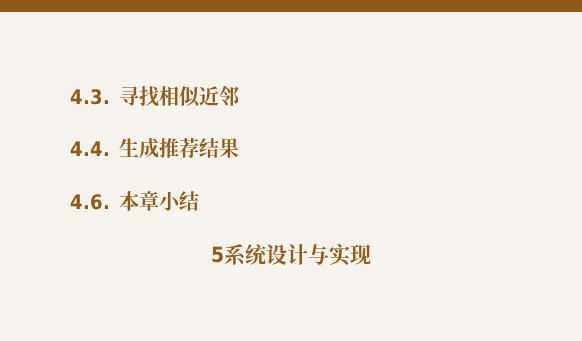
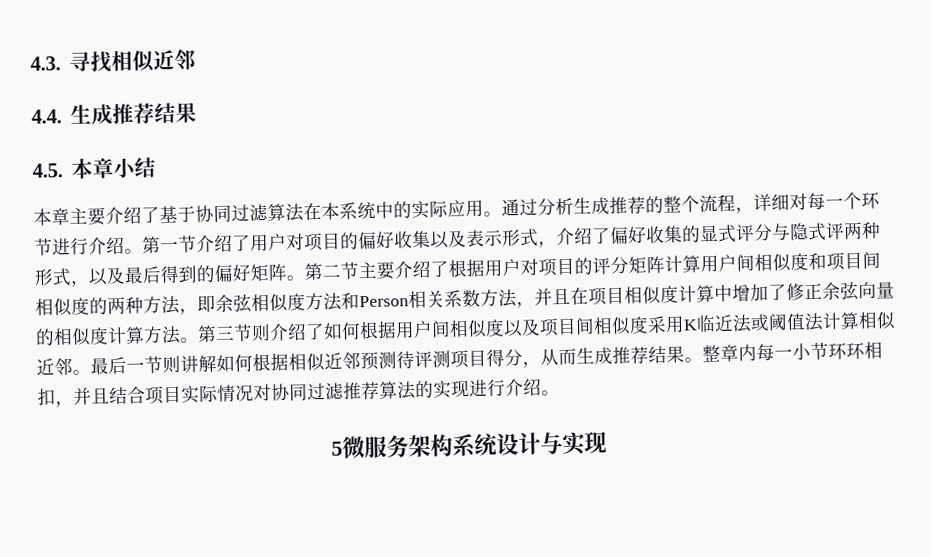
[70,194,110,210] 4.6. -> [32,163,63,178] 4.5.
(199, 201) none -> [33,191,880,226] [34,221,881,256] [34,251,881,287] [35,281,895,317] [35,311,896,346] [36,341,883,376] [37,378,560,408] // 本章主要介绍了基于协同过滤算法在本系统中的实际应用。通过分析生成推荐的整个流程，详细对每一个环节进行介绍。第一节介绍了用户对项目的偏好收集以及表示形式，介绍了偏好收集的显式评分与隐式评两种形式，以及最后得到的偏好矩阵。第二节主要介绍了根据用户对项目的评分矩阵计算用户间相似度和项目间相似度的两种方法，即余弦相似度方法和Person相关系数方法，并且在项目相似度计算中增加了修正余弦向量的相似度计算方法。第三节则介绍了如何根据用户间相似度以及项目间相似度采用K临近法或阈值法计算相似近邻。最后一节则讲解如何根据相似近邻预测待评测项目得分，从而生成推荐结果。整章内每一小节环环相扣，并且结合项目实际情况对协同过滤推荐算法的实现进行介绍。
(224, 254) none -> [342,434,453,459] 微服务架构

